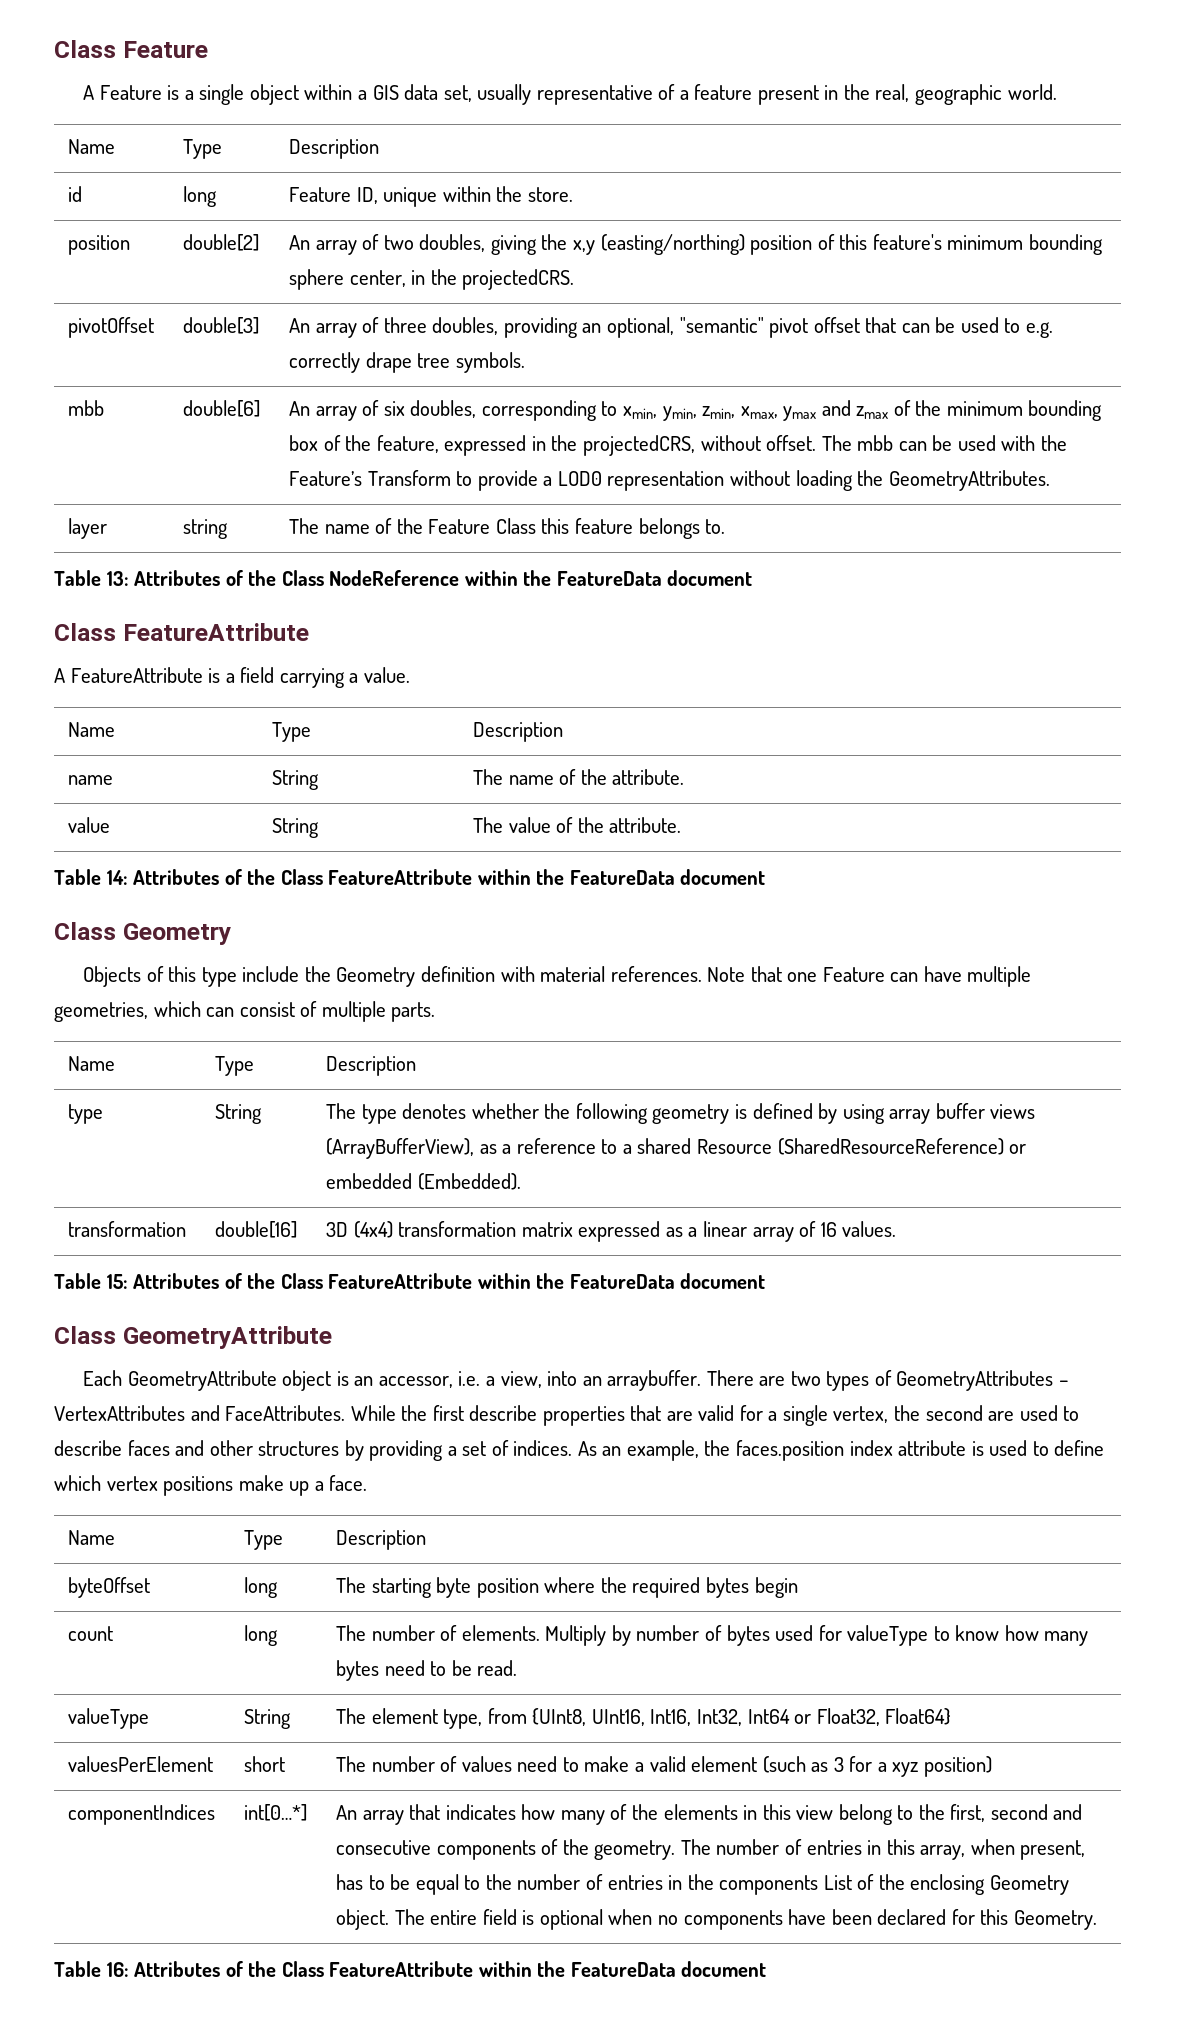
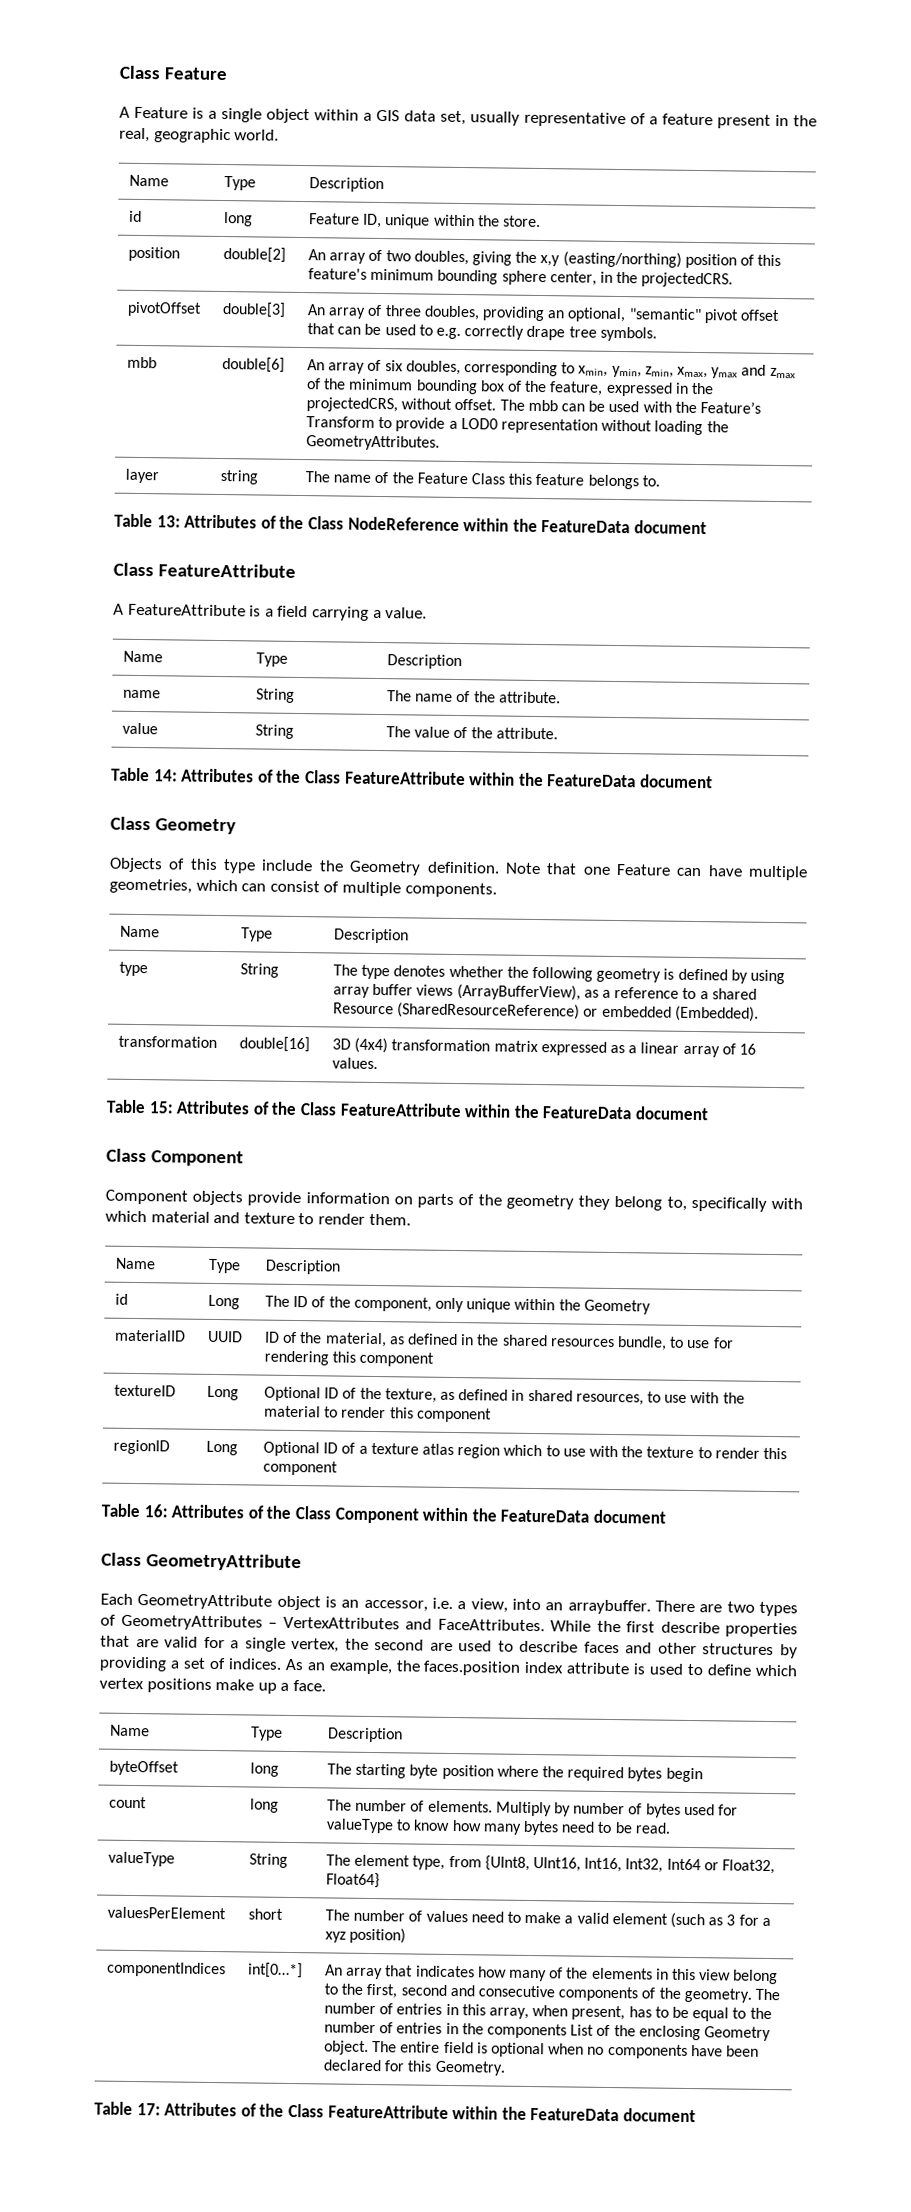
[421,966,702,982] definition with material references. -> [426,861,500,874] definition.
[391,1002,436,1022] parts. -> [404,882,497,898] components.
(766, 1281) none -> [106,1148,245,1167] [105,1189,803,1212] [105,1210,411,1226] [115,1257,157,1270] [208,1258,242,1274] [265,1259,342,1275] [115,1293,129,1305] [208,1294,241,1310] [265,1295,651,1315] [115,1329,187,1342] [208,1330,244,1343] [265,1331,734,1351] [264,1350,435,1367] [114,1384,177,1397] [207,1385,240,1401] [264,1386,745,1406] [264,1405,492,1423] [113,1439,171,1455] [206,1440,239,1456] [263,1441,787,1460] [263,1460,339,1476] [101,1503,666,1524] // Class Component // Component objects provide information on parts of the geometry they belong to, specifically with which material and texture to render them. // Name | Type | Description // id | Long | The ID of the component, only unique within the Geometry // materialID | UUID | ID of the material, as defined in the shared resources bundle, to use for rendering this component // textureID | Long | Optional ID of the texture, as defined in shared resources, to use with the material to render this component // regionID | Long | Optional ID of a texture atlas region which to use with the texture to render this component // Table 16: Attributes of the Class Component within the FeatureData document
[106,1962,129,1977] 16: -> [136,2103,161,2116] 17:

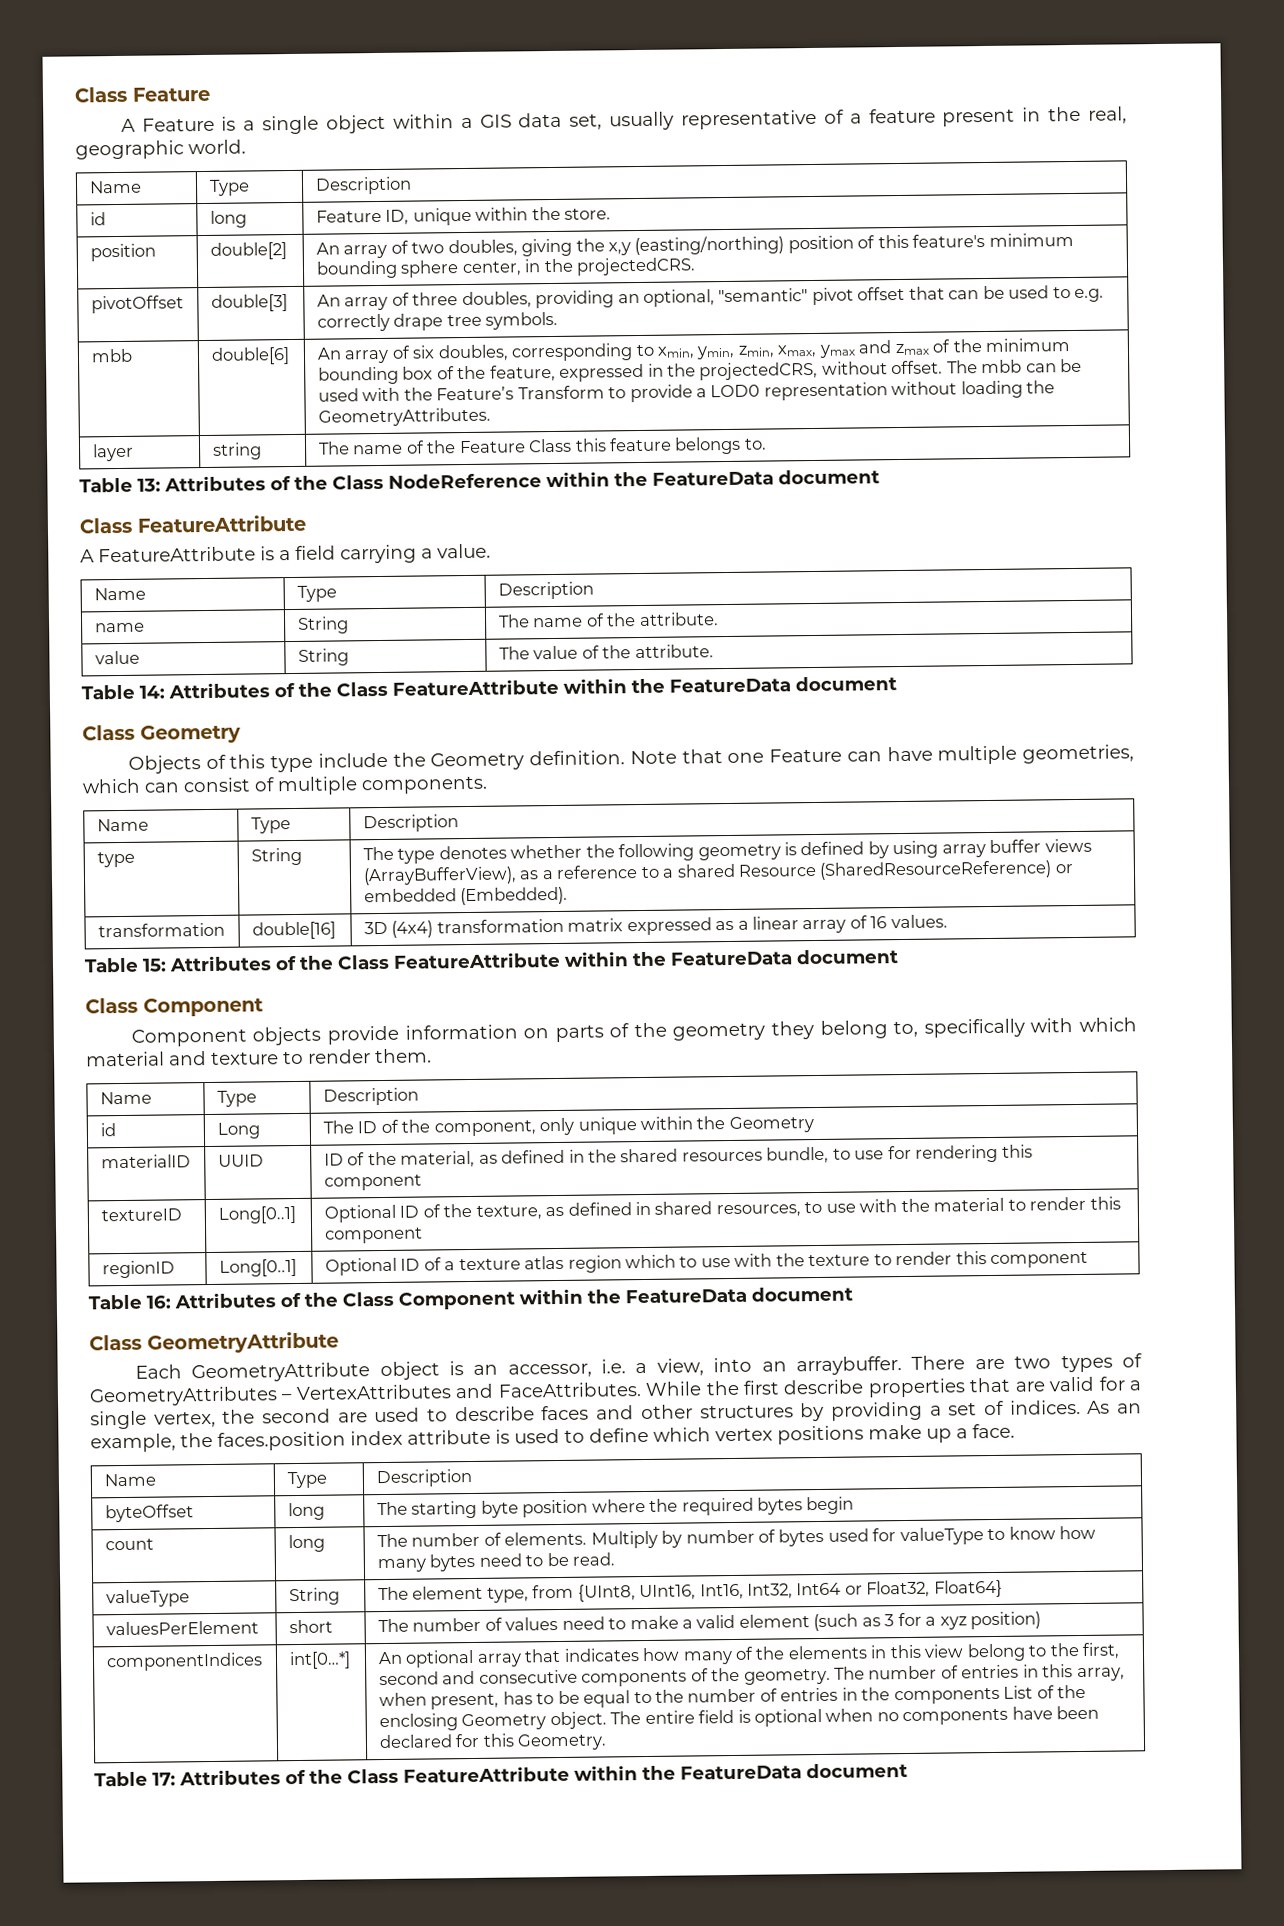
[207,1385,240,1401] Long -> [217,1206,296,1224] Long[0..1]
[206,1440,239,1456] Long -> [218,1259,297,1277] Long[0..1]
(344, 1970) none -> [405,1649,475,1668] optional

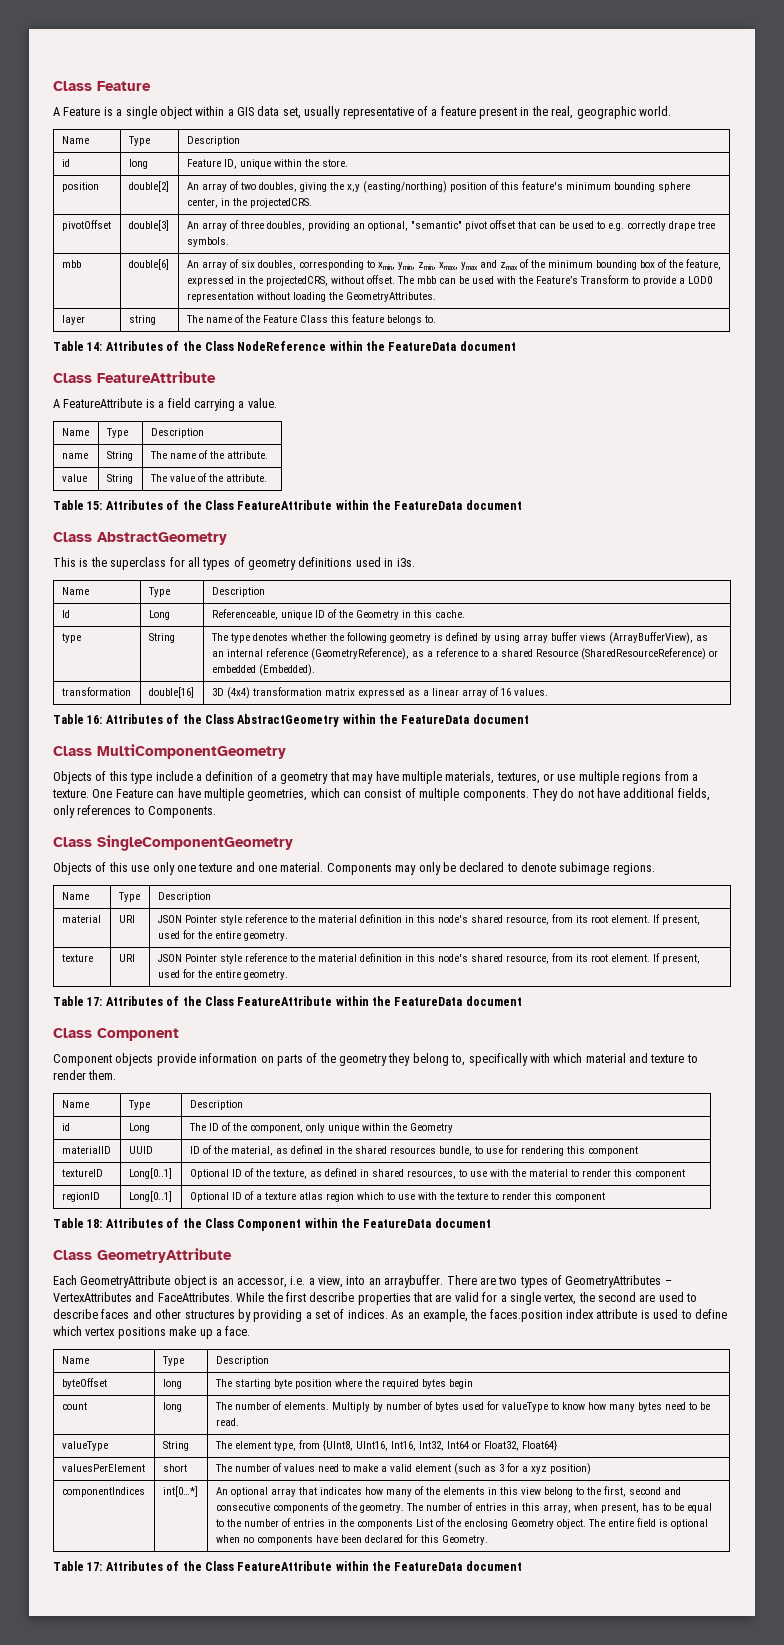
[137,478,161,492] 13: -> [87,342,103,351] 14:
[139,685,165,699] 14: -> [87,501,103,510] 15:
[140,724,241,744] [127,744,1135,774] [82,775,488,796] [96,818,149,832] [250,817,291,834] [362,814,459,833] Geometry // Objects of this type include the Geometry definition. Note that one Feature can have multiple geometries, which can consist of multiple components. // Name | Type | Description -> [97,532,227,545] [53,557,415,570] [61,587,89,595] [147,587,170,597] [211,587,265,597] [61,610,70,618] [148,610,170,620] [211,609,465,620] AbstractGeometry // This is the superclass for all types of geometry definitions used in i3s. // Name | Type | Description // Id | Long | Referenceable, unique ID of the Geometry in this cache.
(540, 875) none -> [211,648,424,660] an internal reference (GeometryReference), as
[142,958,167,972] 15: -> [87,714,529,727] [53,744,286,759] [53,771,698,784] [52,788,710,801] [53,805,217,818] [53,835,293,851] [53,862,655,875] [61,892,89,900] [117,892,140,902] [157,892,211,902] [61,915,101,923] [118,915,135,923] [157,914,700,925] [157,930,288,941] [61,954,93,962] [118,954,135,962] [157,953,700,964] [157,969,288,980] [53,996,103,1006] 16: Attributes of the Class AbstractGeometry within the FeatureData document // Class MultiComponentGeometry // Objects of this type include a definition of a geometry that may have multiple materials, textures, or use multiple regions from a texture. One Feature can have multiple geometries, which can consist of multiple components. They do not have additional fields, only references to Components. // Class SingleComponentGeometry // Objects of this use only one texture and one material. Components may only be declared to denote subimage regions. // Name | Type | Description // material | URI | JSON Pointer style reference to the material definition in this node's shared resource, from its root element. If present, used for the entire geometry. // texture | URI | JSON Pointer style reference to the material definition in this node's shared resource, from its root element. If present, used for the entire geometry. // Table 17:
[146,1295,171,1309] 16: -> [87,1219,103,1228] 18:

